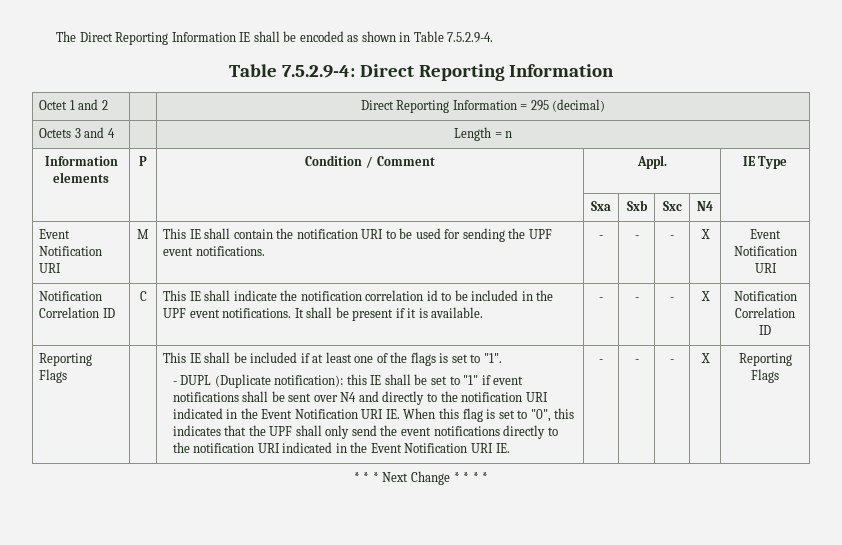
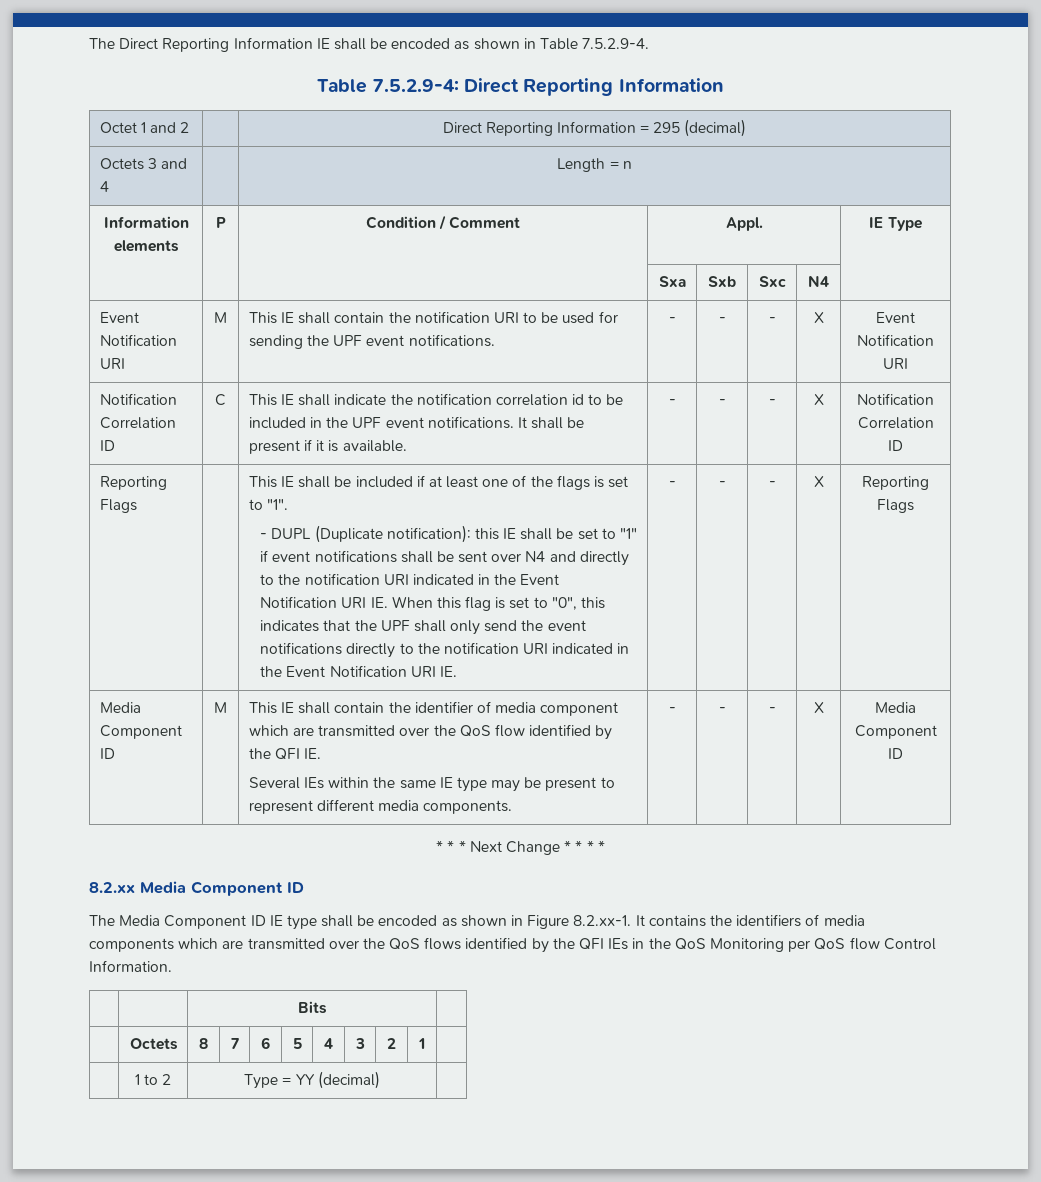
(779, 376) none -> [99,702,141,713] [99,725,182,739] [99,748,115,759] [214,702,227,713] [248,701,619,716] [248,724,613,740] [248,748,322,760] [248,777,615,792] [248,799,513,814] [668,707,676,713] [718,707,726,713] [768,707,776,713] [813,702,824,713] [875,702,916,713] [854,725,937,739] [888,748,903,759] // Media Component ID | M | This IE shall contain the identifier of media component which are transmitted over the QoS flow identified by the QFI IE. // Several IEs within the same IE type may be present to represent different media components. | - | - | - | X | Media Component ID
(489, 477) none -> [89,881,304,896] [89,914,865,930] [89,937,936,953] [89,960,172,972] [298,1001,327,1014] [129,1038,178,1050] [199,1038,208,1049] [230,1038,239,1049] [261,1037,270,1049] [292,1038,302,1049] [324,1038,333,1049] [354,1038,365,1049] [387,1038,396,1049] [418,1038,425,1049] [134,1074,172,1085] [244,1071,380,1089] // 8.2.xx Media Component ID // The Media Component ID IE type shall be encoded as shown in Figure 8.2.xx-1. It contains the identifiers of media components which are transmitted over the QoS flows identified by the QFI IEs in the QoS Monitoring per QoS flow Control Information. // | | Bits | // | Octets | 8 | 7 | 6 | 5 | 4 | 3 | 2 | 1 | // | 1 to 2 | Type = YY (decimal) |

